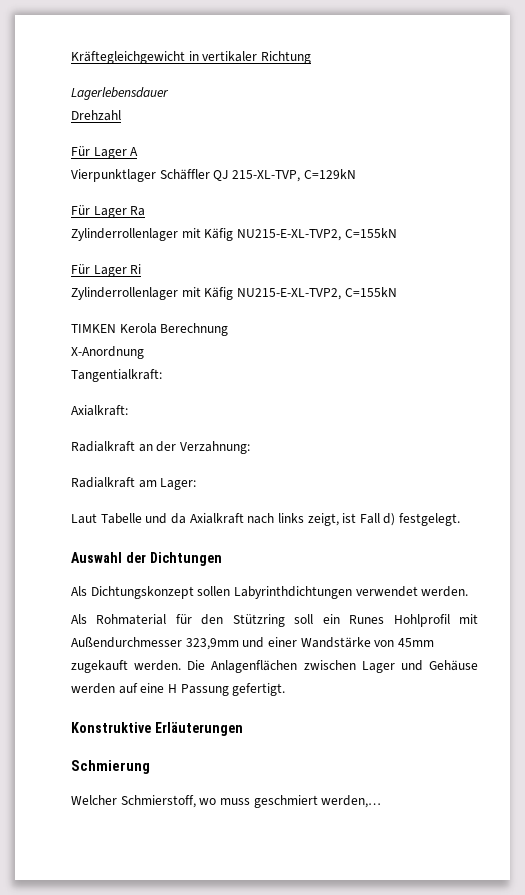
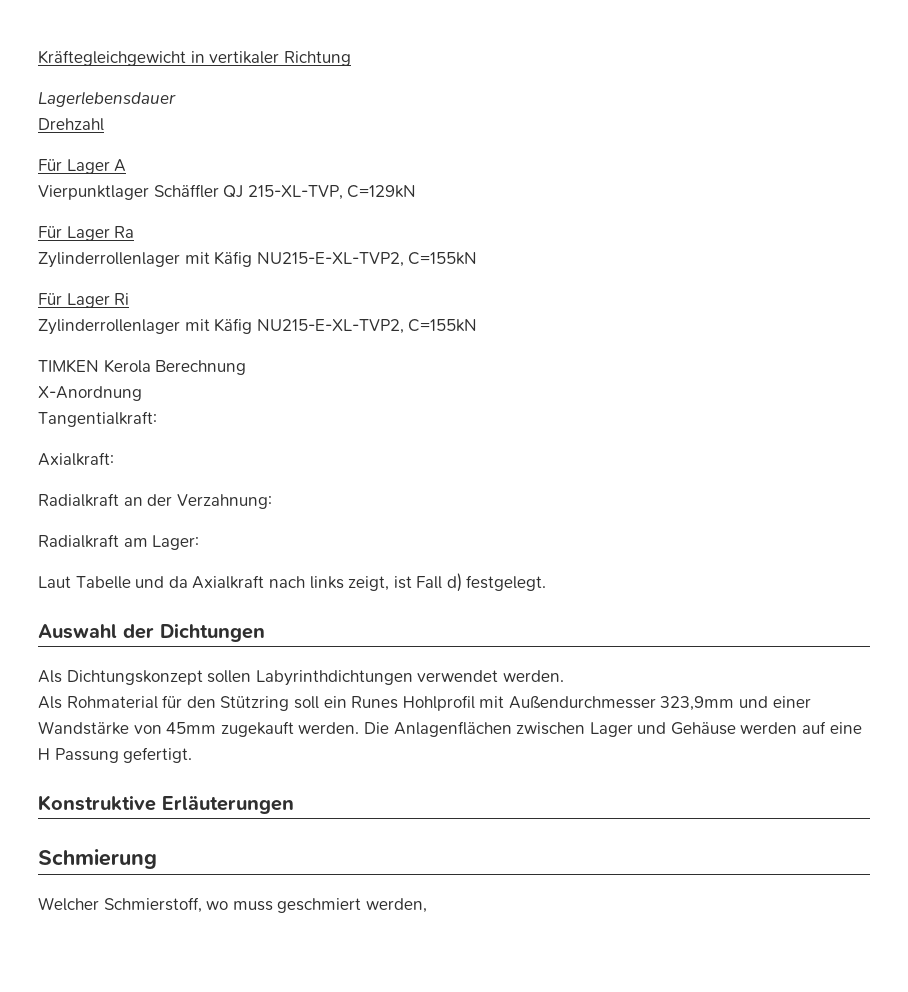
[321,795,382,808] werden,… -> [365,898,427,913] werden,

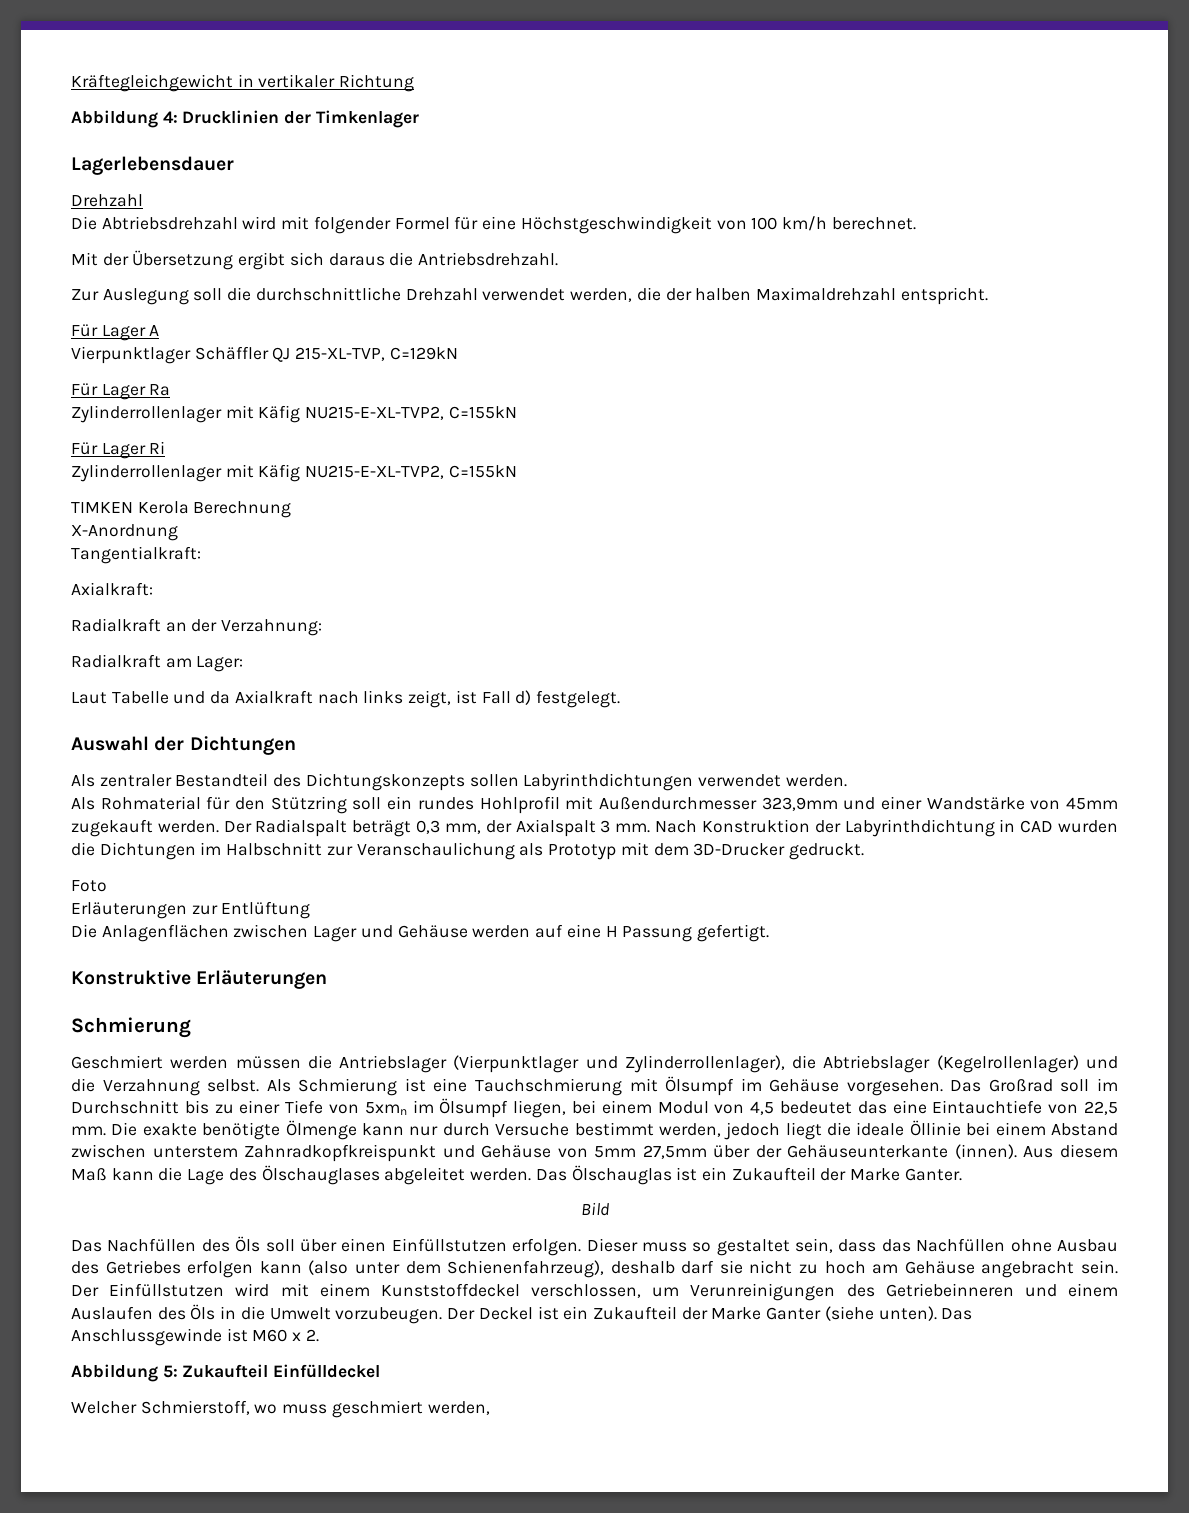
[38,91,176,107] [38,118,104,131] Lagerlebensdauer // Drehzahl -> [71,110,419,128] [71,156,234,175] [71,194,143,207] [71,216,916,234] [71,250,559,270] [71,287,988,305] Abbildung 4: Drucklinien der Timkenlager // Lagerlebensdauer // Drehzahl // Die Abtriebsdrehzahl wird mit folgender Formel für eine Höchstgeschwindigkeit von 100 km/h berechnet. // Mit der Übersetzung ergibt sich daraus die Antriebsdrehzahl. // Zur Auslegung soll die durchschnittliche Drehzahl verwendet werden, die der halben Maximaldrehzahl entspricht.
[66,670,203,685] Dichtungskonzept -> [99,773,465,791] zentraler Bestandteil des Dichtungskonzepts
[351,696,399,709] Runes -> [417,797,474,810] rundes
(360, 728) none -> [223,819,1119,837] [71,842,864,860] [71,880,107,892] [71,901,311,919] Der Radialspalt beträgt 0,3 mm, der Axialspalt 3 mm. Nach Konstruktion der Labyrinthdichtung in CAD wurden die Dichtungen im Halbschnitt zur Veranschaulichung als Prototyp mit dem 3D-Drucker gedruckt. // Foto // Erläuterungen zur Entlüftung //
(157, 859) none -> [71,1055,1118,1073] [71,1076,1118,1096] [71,1098,1118,1118] [71,1120,1119,1140] [71,1144,1118,1162] [71,1165,962,1185] [580,1202,609,1216] [71,1236,1119,1256] [71,1260,1119,1278] [71,1283,1118,1301] [71,1304,973,1324] [71,1328,319,1346] [71,1364,381,1382] // Geschmiert werden müssen die Antriebslager (Vierpunktlager und Zylinderrollenlager), die Abtriebslager (Kegelrollenlager) und die Verzahnung selbst. Als Schmierung ist eine Tauchschmierung mit Ölsumpf im Gehäuse vorgesehen. Das Großrad soll im Durchschnitt bis zu einer Tiefe von 5xmn im Ölsumpf liegen, bei einem Modul von 4,5 bedeutet das eine Eintauchtiefe von 22,5 mm. Die exakte benötigte Ölmenge kann nur durch Versuche bestimmt werden, jedoch liegt die ideale Öllinie bei einem Abstand zwischen unterstem Zahnradkopfkreispunkt und Gehäuse von 5mm 27,5mm über der Gehäuseunterkante (innen). Aus diesem Maß kann die Lage des Ölschauglases abgeleitet werden. Das Ölschauglas ist ein Zukaufteil der Marke Ganter. // Bild // Das Nachfüllen des Öls soll über einen Einfüllstutzen erfolgen. Dieser muss so gestaltet sein, dass das Nachfüllen ohne Ausbau des Getriebes erfolgen kann (also unter dem Schienenfahrzeug), deshalb darf sie nicht zu hoch am Gehäuse angebracht sein. Der Einfüllstutzen wird mit einem Kunststoffdeckel verschlossen, um Verunreinigungen des Getriebeinneren und einem Auslaufen des Öls in die Umwelt vorzubeugen. Der Deckel ist ein Zukaufteil der Marke Ganter (siehe unten). Das Anschlussgewinde ist M60 x 2. // Abbildung 5: Zukaufteil Einfülldeckel

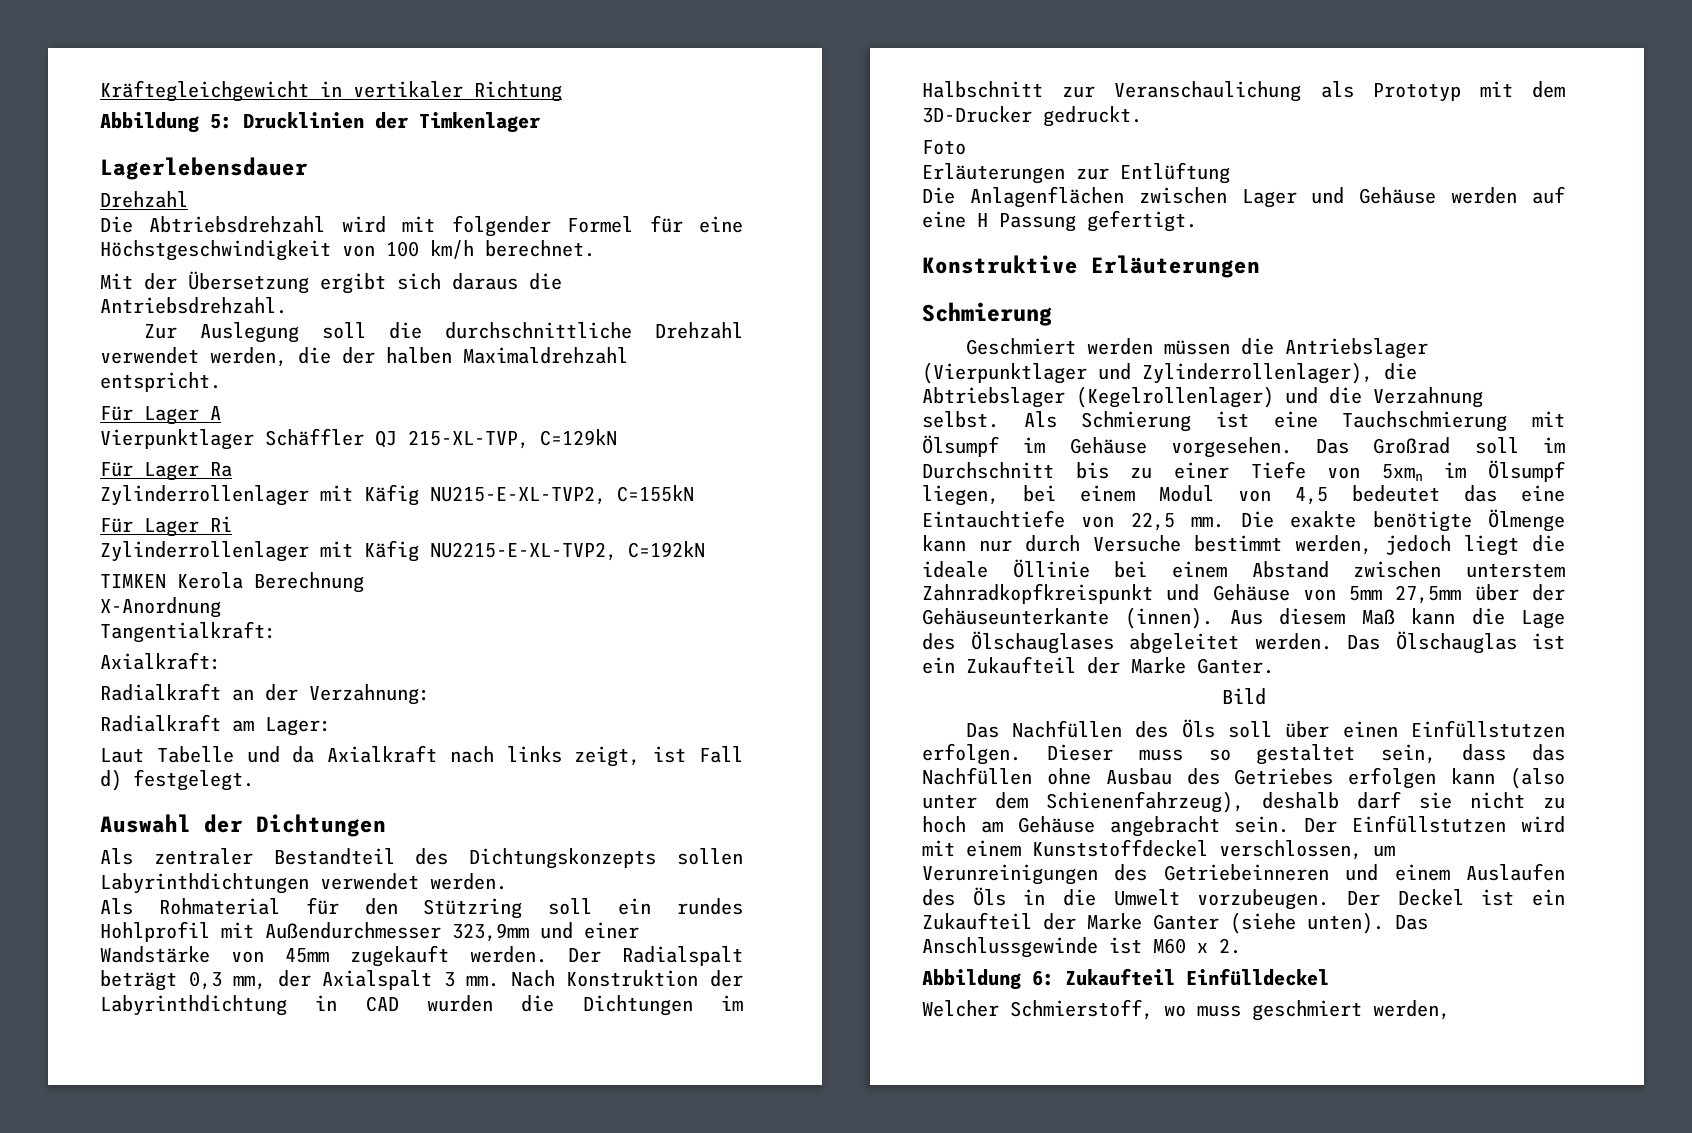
[162,111,178,123] 4: -> [210,114,232,129] 5:
[305,465,517,479] NU215-E-XL-TVP2, C=155kN -> [430,541,705,561] NU2215-E-XL-TVP2, C=192kN
[162,1365,178,1378] 5: -> [1032,970,1054,986] 6:

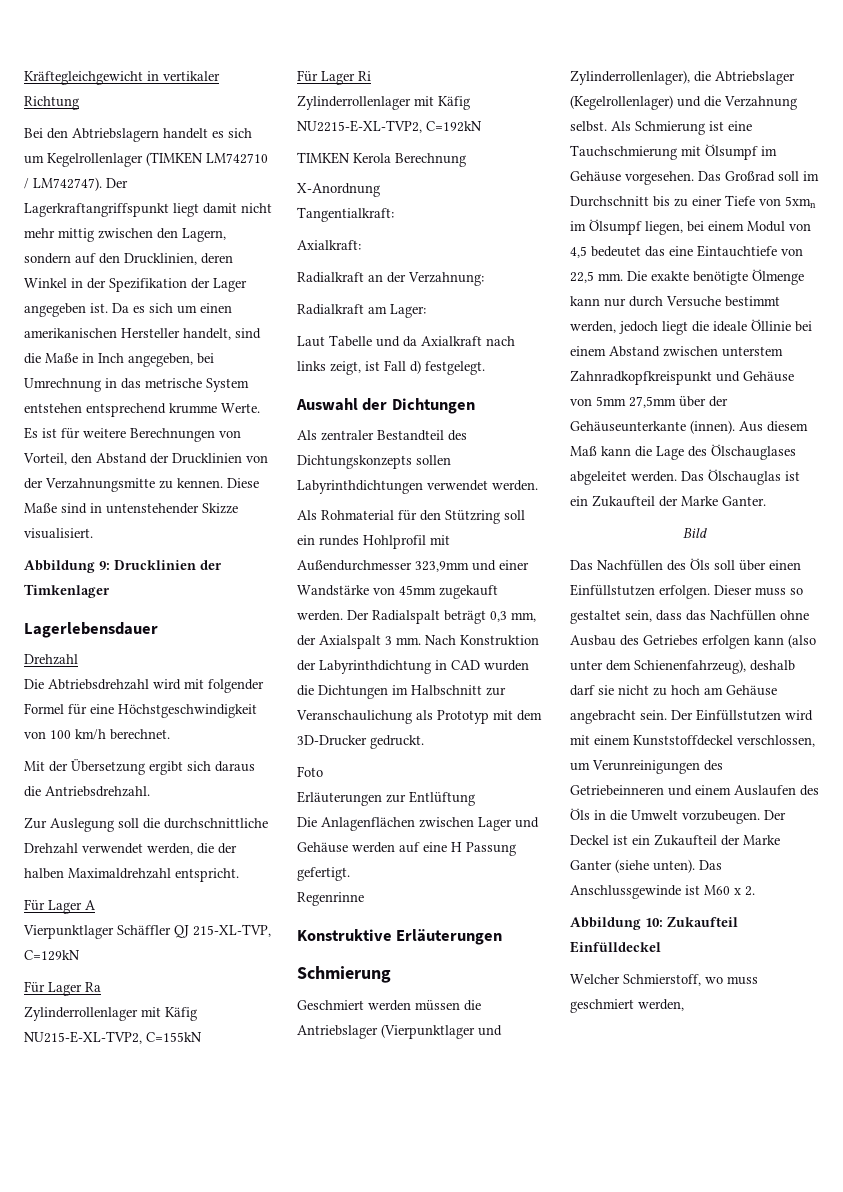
[100,112,232,133] // Abbildung 5: -> [24,128,252,142] [24,152,268,167] [24,177,128,191] [24,203,272,217] [24,228,226,242] [24,253,233,265] [24,278,247,292] [24,303,232,317] [24,328,261,340] [24,353,214,367] [24,378,249,392] [24,403,260,417] [24,427,241,442] [23,453,268,465] [24,478,259,492] [24,503,238,514] [24,528,93,539] [24,560,110,573] // Bei den Abtriebslagern handelt es sich um Kegelrollenlager (TIMKEN LM742710 / LM742747). Der Lagerkraftangriffspunkt liegt damit nicht mehr mittig zwischen den Lagern, sondern auf den Drucklinien, deren Winkel in der Spezifikation der Lager angegeben ist. Da es sich um einen amerikanischen Hersteller handelt, sind die Maße in Inch angegeben, bei Umrechnung in das metrische System entstehen entsprechend krumme Werte. Es ist für weitere Berechnungen von Vorteil, den Abstand der Drucklinien von der Verzahnungsmitte zu kennen. Diese Maße sind in untenstehender Skizze visualisiert. // Abbildung 9:
(1197, 221) none -> [297,892,364,906] // Regenrinne
[1032,970,1054,986] 6: -> [645,918,663,927] 10:

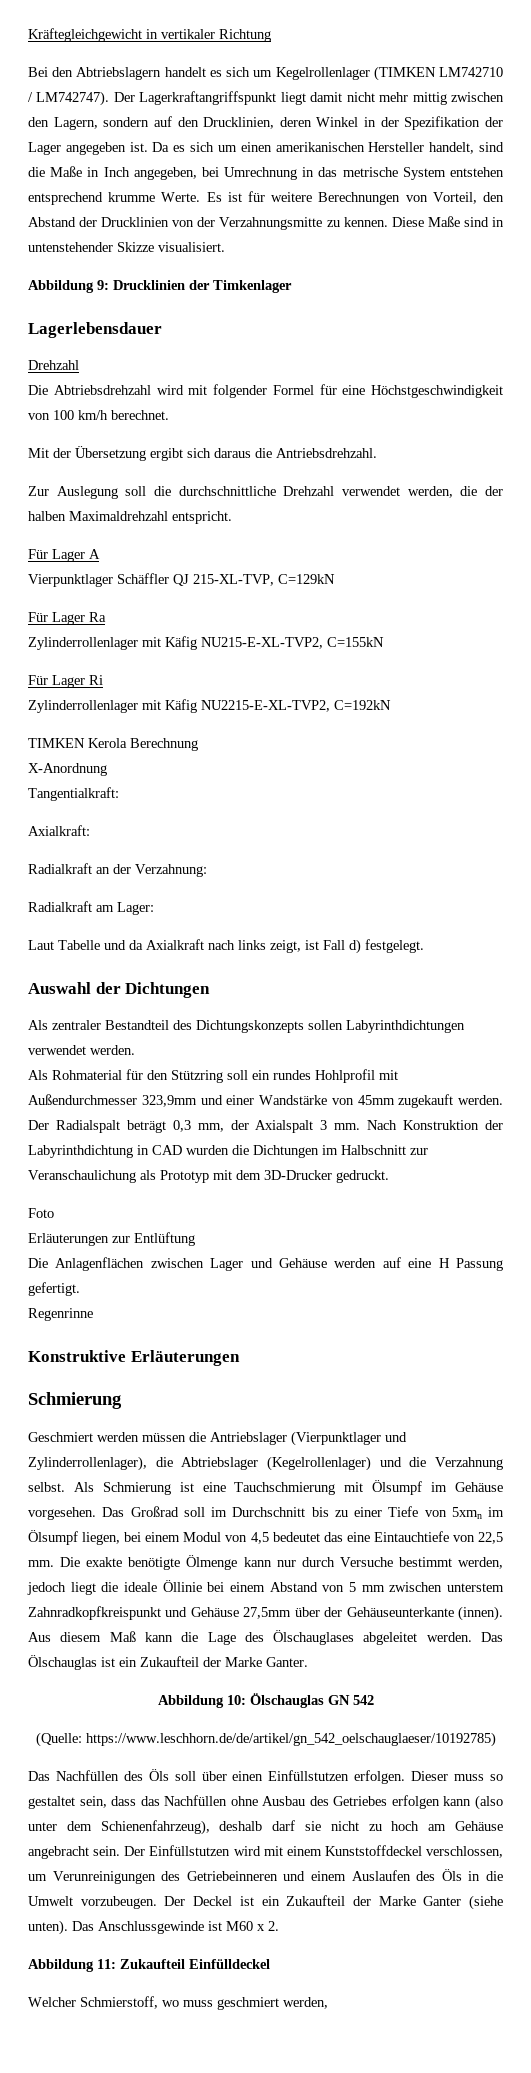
(660, 351) none -> [322,1582,385,1592] von 5 mm
[570,396,626,406] von 5mm -> (239, 1612) none
[683,528,707,538] Bild -> [157,1693,374,1708] [35,1732,496,1747] Abbildung 10: Ölschauglas GN 542 // (Quelle: https://www.leschhorn.de/de/artikel/gn_542_oelschauglaeser/10192785)
[645,918,663,927] 10: -> [97,1959,116,1969] 11:

